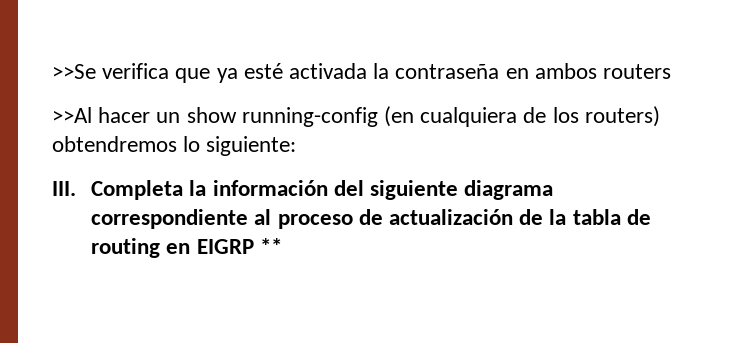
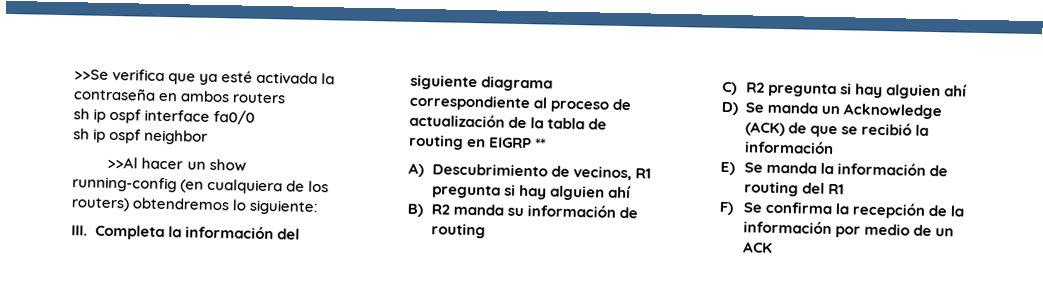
(672, 71) none -> [73,108,256,125] [73,128,209,145] // sh ip ospf interface fa0/0 // sh ip ospf neighbor
(282, 246) none -> [407,162,652,181] [431,184,632,201] [406,203,639,219] [430,223,486,239] [721,81,968,100] [720,101,943,120] [744,121,930,138] [744,140,834,155] [719,161,949,177] [743,181,845,197] [718,201,966,219] [742,220,955,238] [742,241,773,253] // A) Descubrimiento de vecinos, R1 pregunta si hay alguien ahí // B) R2 manda su información de routing // C) R2 pregunta si hay alguien ahí // D) Se manda un Acknowledge (ACK) de que se recibió la información // E) Se manda la información de routing del R1 // F) Se confirma la recepción de la información por medio de un ACK

